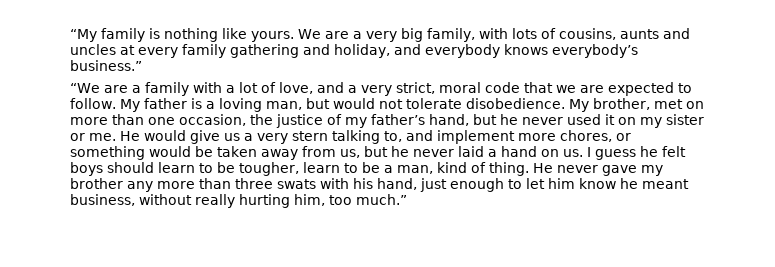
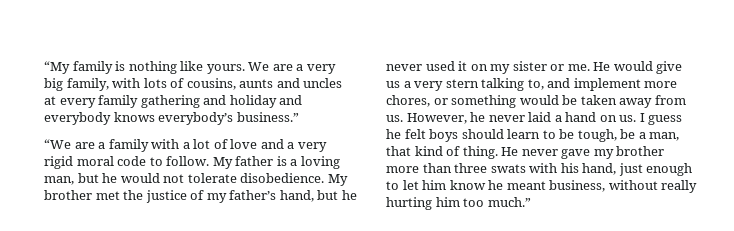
[334,44,390,58] holiday, -> [229,95,277,108] holiday
[279,82,313,94] love, -> [230,139,258,149] love
[396,82,435,94] strict, -> [44,156,73,169] rigid
[524,82,674,96] that we are expected -> (147, 161) none
(330, 103) none -> [102,173,118,183] he
[592,98,704,110] [70,114,246,126] brother, met on more than one occasion, -> [44,190,120,200] brother met
[340,146,388,158] us, but -> [386,113,467,124] us. However,
[239,162,358,176] tougher, learn to -> [577,129,617,142] tough,
(433, 169) none -> [386,146,411,156] that
[127,181,153,192] any -> (665, 151) none
[294,194,325,206] him, -> [435,197,460,207] him

